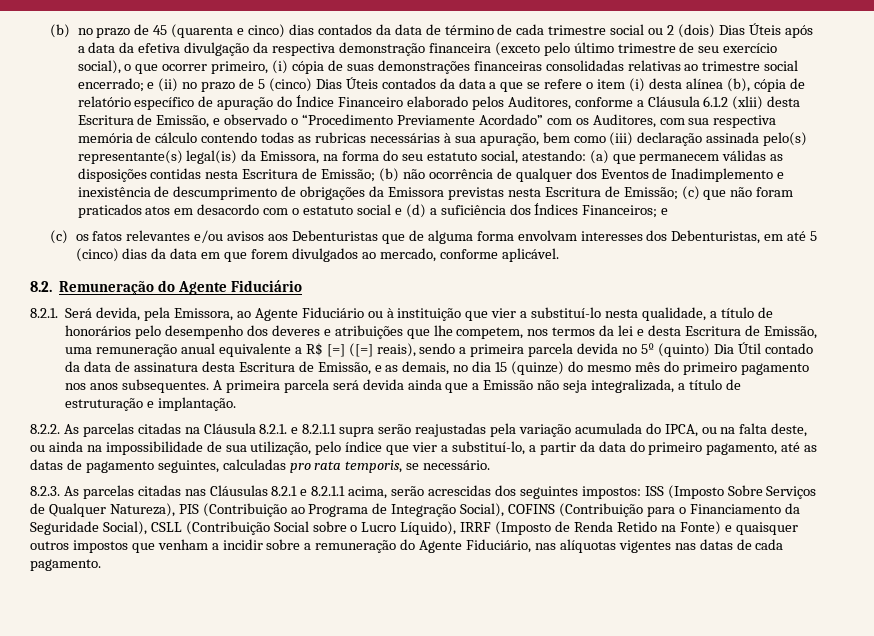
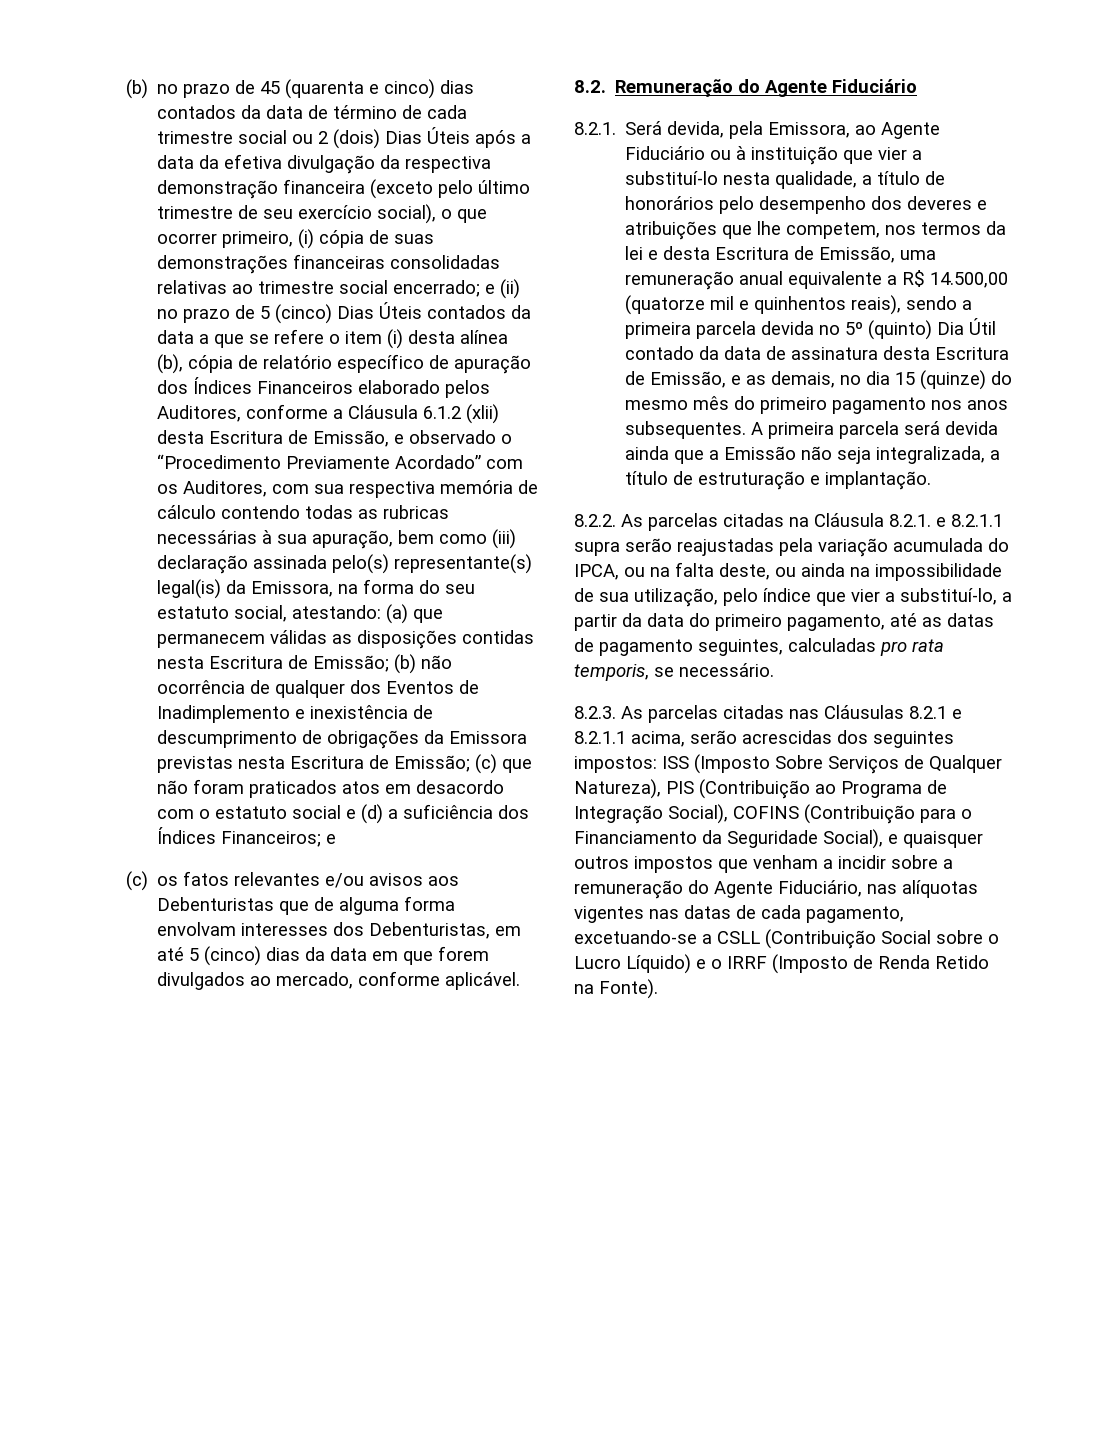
[277,95,404,107] do Índice Financeiro -> [157,377,354,394] dos Índices Financeiros
[326,343,373,357] [=] ([=] -> [930,272,1009,288] [625,295,847,315] 14.500,00 (quatorze mil e quinhentos
[150,521,721,535] CSLL (Contribuição Social sobre o Lucro Líquido), IRRF (Imposto de Renda Retido na Fonte) -> (883, 839) none
[30,559,101,571] pagamento. -> [806,906,904,923] [574,929,999,949] [574,954,989,974] [574,979,658,999] pagamento, excetuando-se a CSLL (Contribuição Social sobre o Lucro Líquido) e o IRRF (Imposto de Renda Retido na Fonte).

